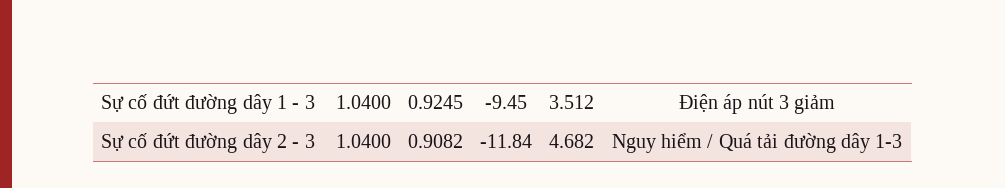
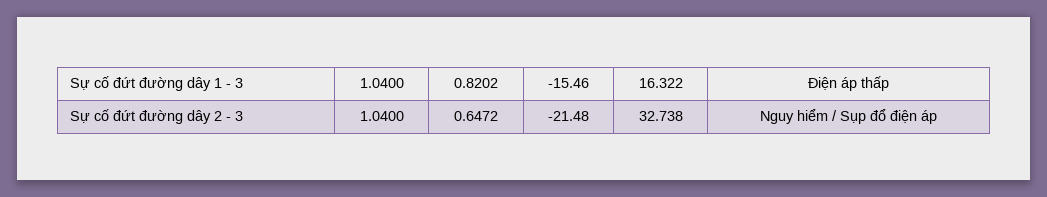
[408,95,463,109] [485,95,527,109] [549,95,594,109] 0.9245 | -9.45 | 3.512 -> [454,78,498,88] [548,78,589,88] [638,78,683,88] 0.8202 | -15.46 | 16.322
[747,94,836,114] nút 3 giảm -> [861,76,889,91] thấp
[408,134,463,148] [480,134,532,148] [549,134,594,148] 0.9082 | -11.84 | 4.682 -> [454,111,498,121] [548,111,589,121] [638,111,683,121] 0.6472 | -21.48 | 32.738
[718,133,903,153] Quá tải đường dây 1-3 -> [840,109,937,124] Sụp đổ điện áp

